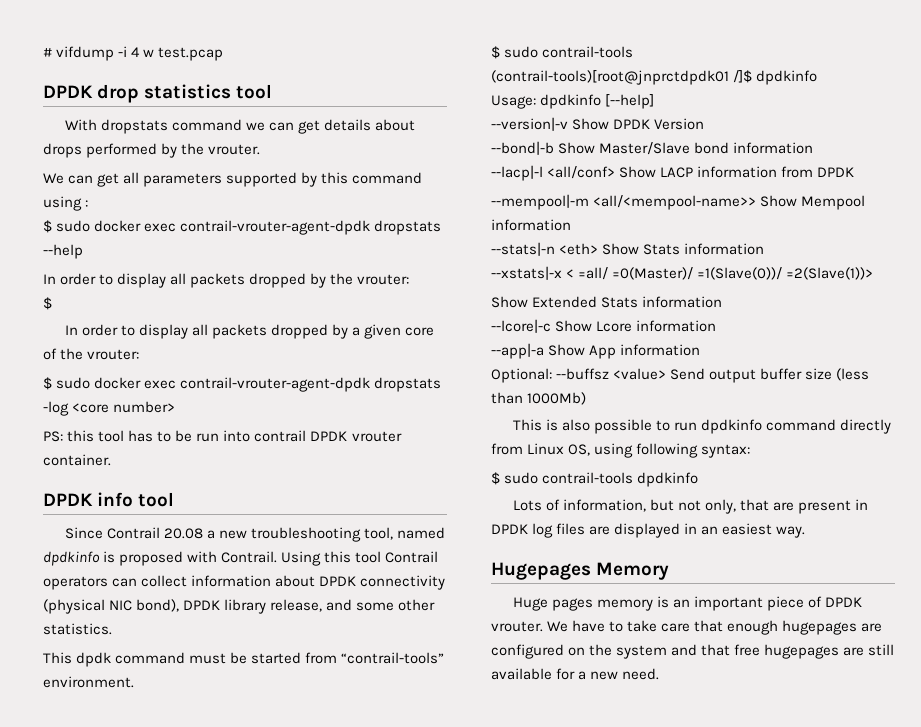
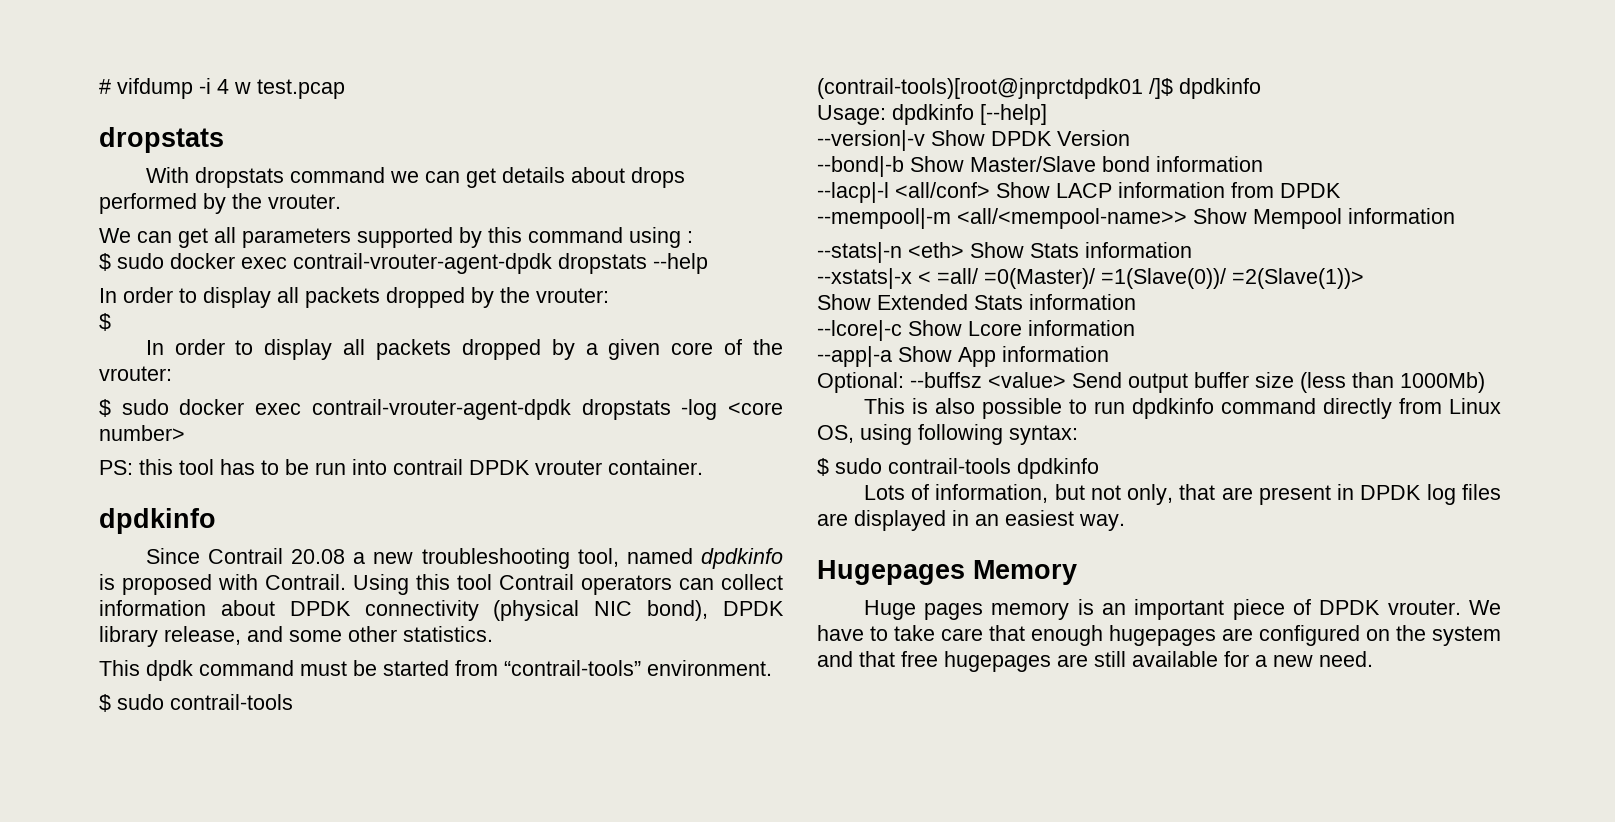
[43,84,273,103] DPDK drop statistics tool -> [99,127,224,153] dropstats
[43,492,175,507] DPDK info tool -> [99,508,216,534] dpdkinfo

